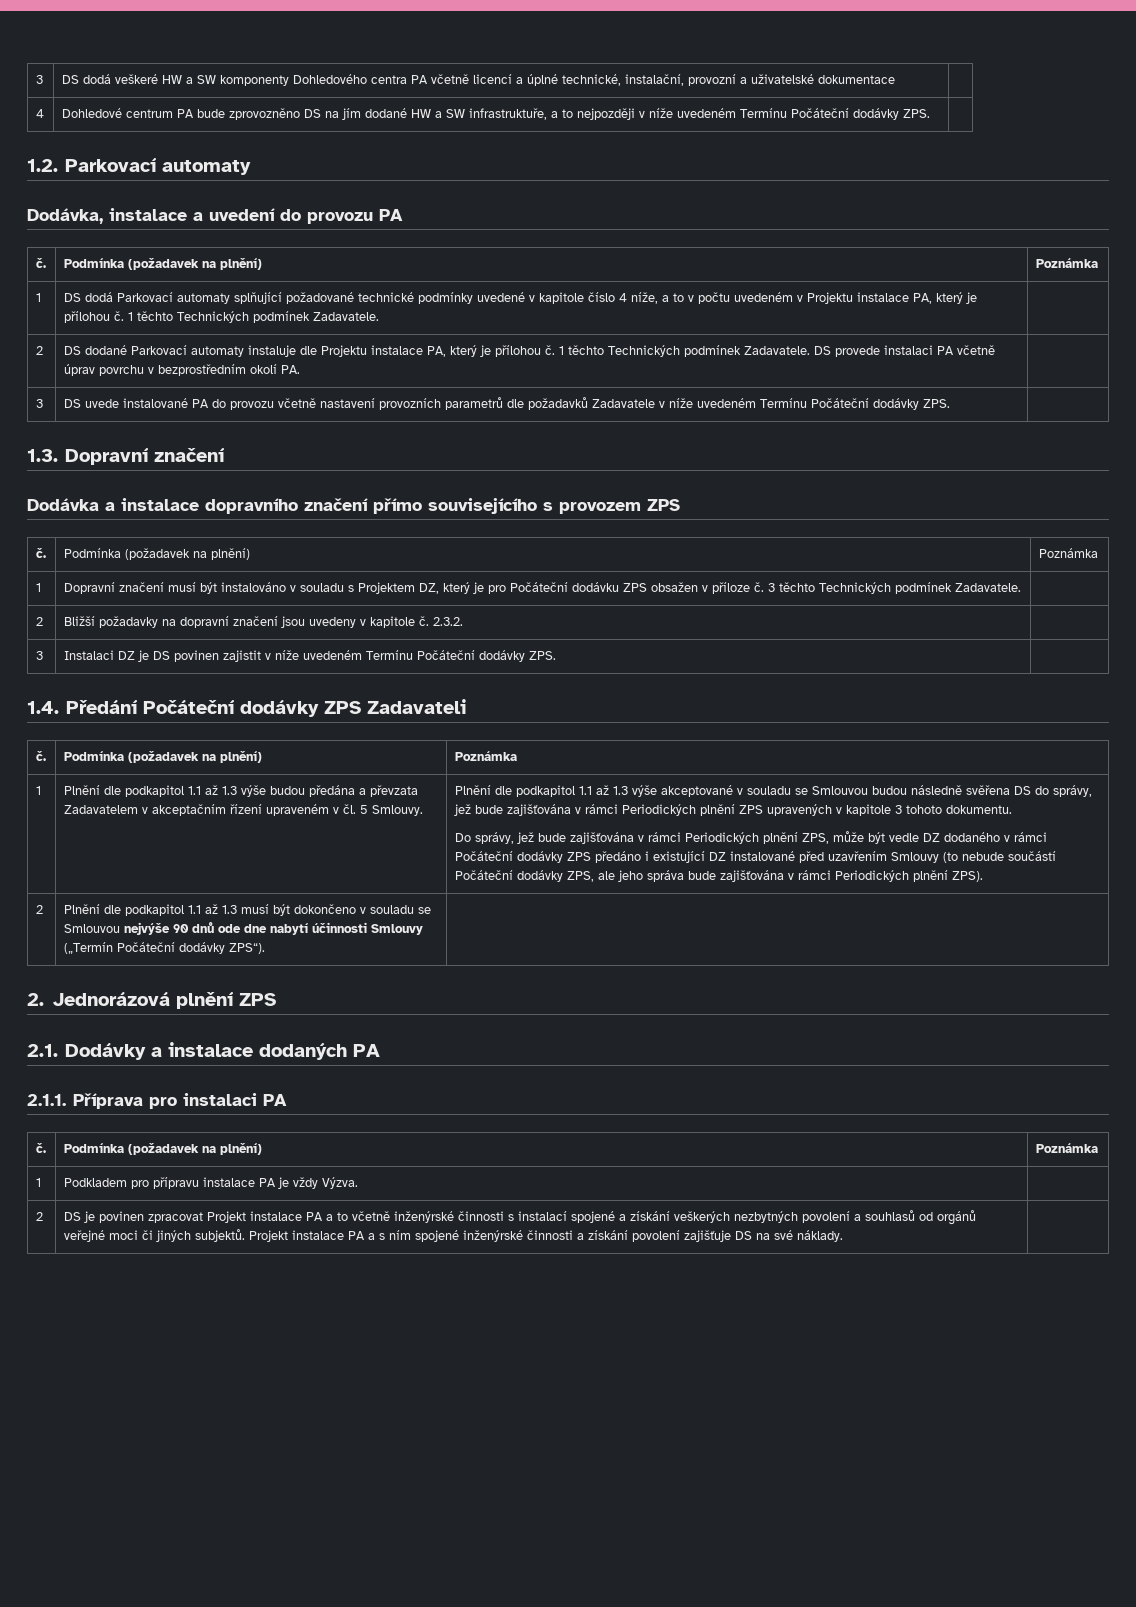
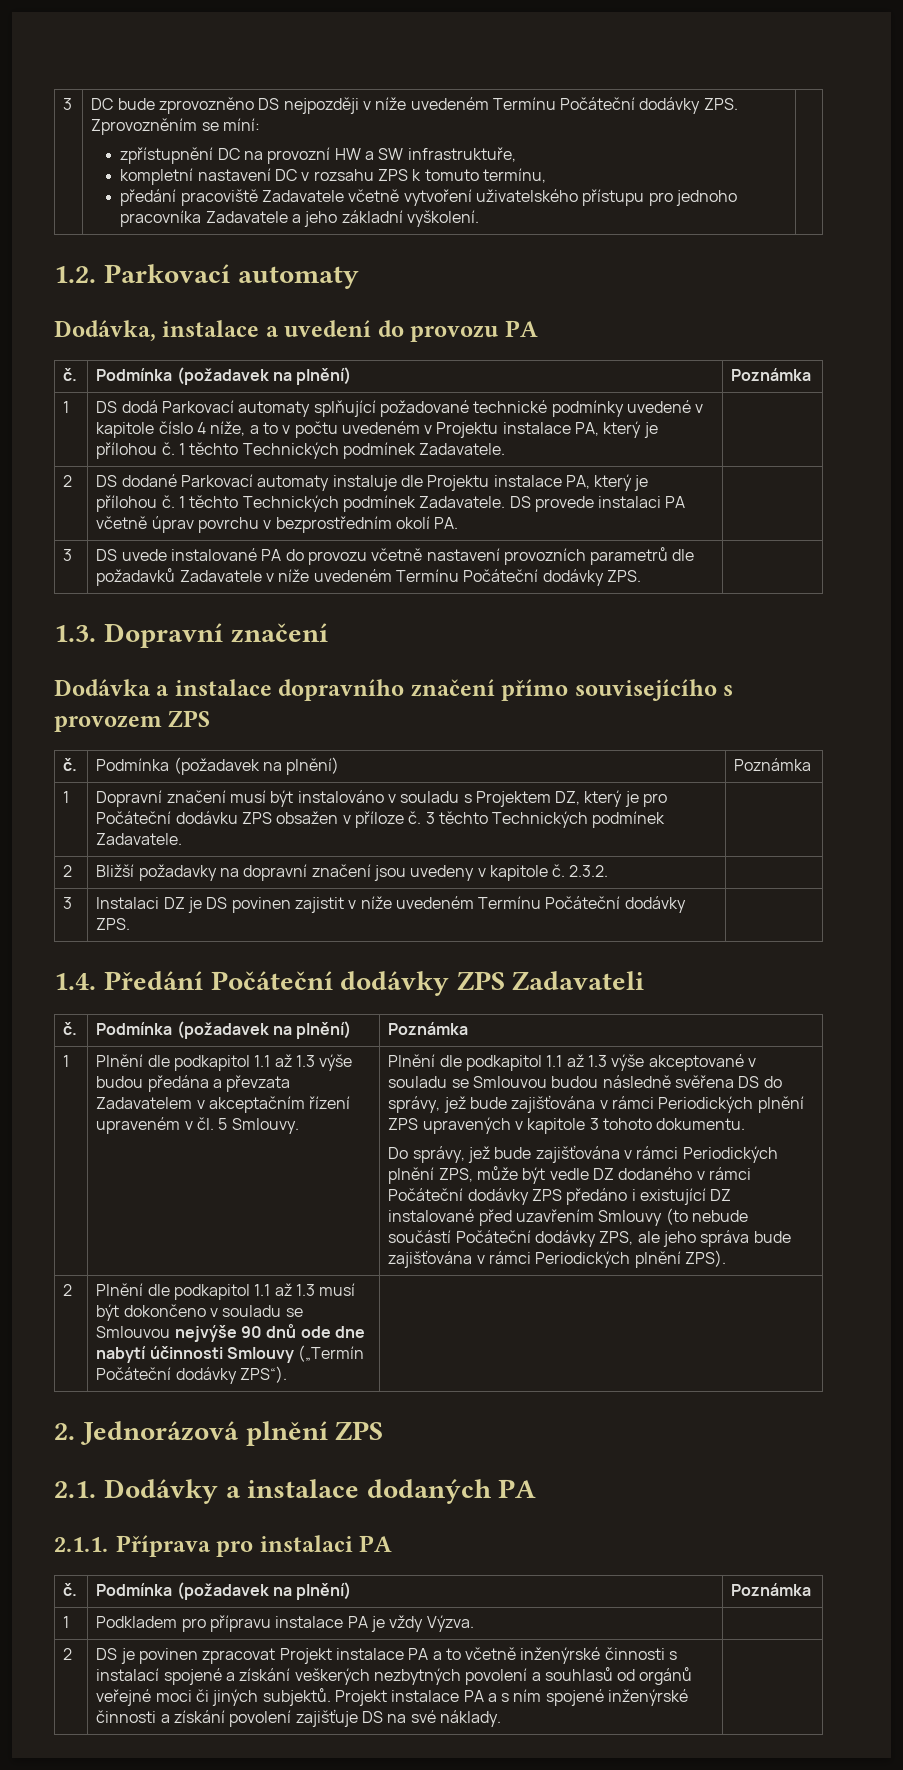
[35,75,43,84] [61,74,895,86] [35,109,44,118] [61,108,573,120] 3 | DS dodá veškeré HW a SW komponenty Dohledového centra PA včetně licencí a úplné technické, instalační, provozní a uživatelské dokumentace | // 4 | Dohledové centrum PA bude zprovozněno DS na jím dodané HW a SW infrastruktuře, a to -> [63,98,73,110] [91,97,280,114] 3 | DC bude zprovozněno DS
(930, 113) none -> [91,118,260,135] [120,147,516,164] [120,168,547,185] [120,189,738,206] [120,210,480,227] Zprovozněním se míní: // zpřístupnění DC na provozní HW a SW infrastruktuře, // kompletní nastavení DC v rozsahu ZPS k tomuto termínu, // předání pracoviště Zadavatele včetně vytvoření uživatelského přístupu pro jednoho pracovníka Zadavatele a jeho základní vyškolení.

